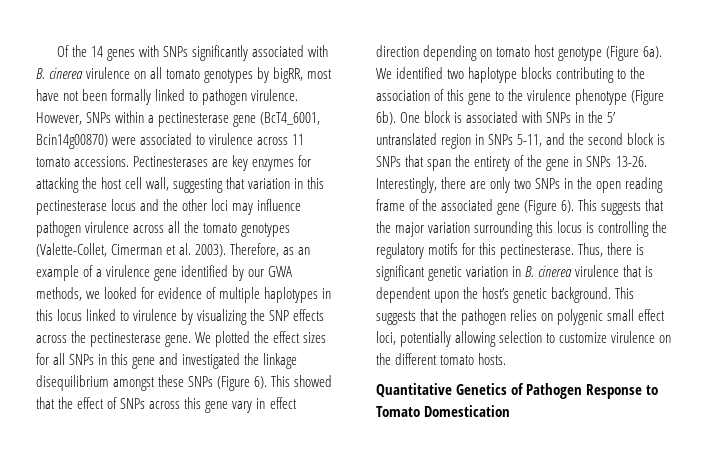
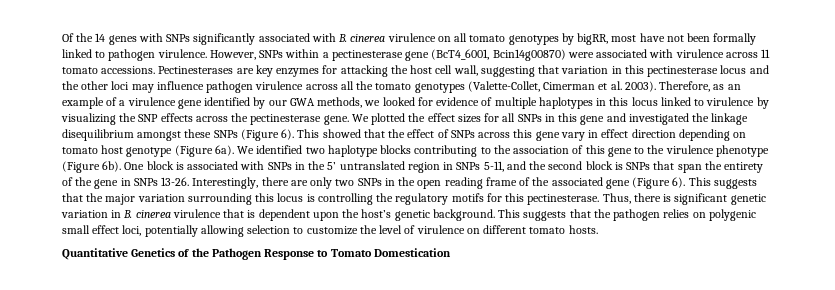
[196,135,206,145] to -> [649,49,674,58] with
[611,331,672,343] [376,353,391,365] virulence on the -> [359,225,480,234] the level of virulence on
(525, 389) none -> [191,248,209,257] the

